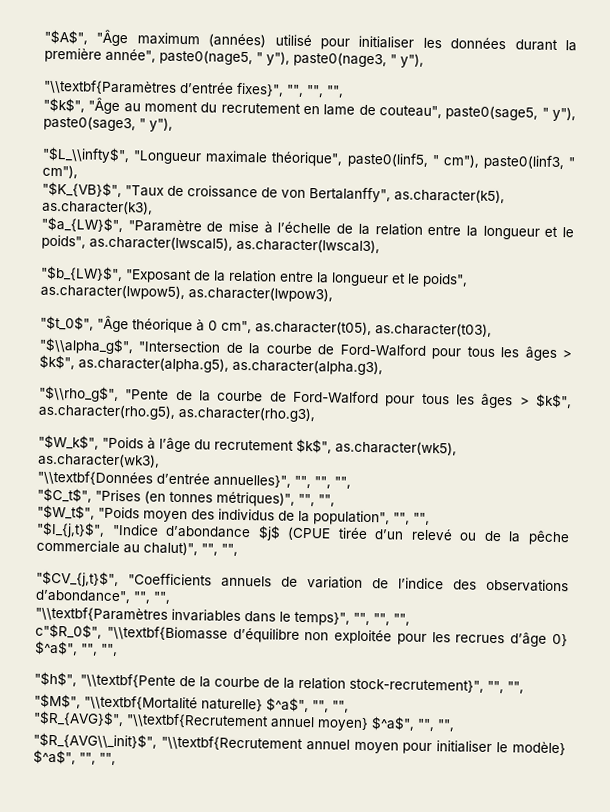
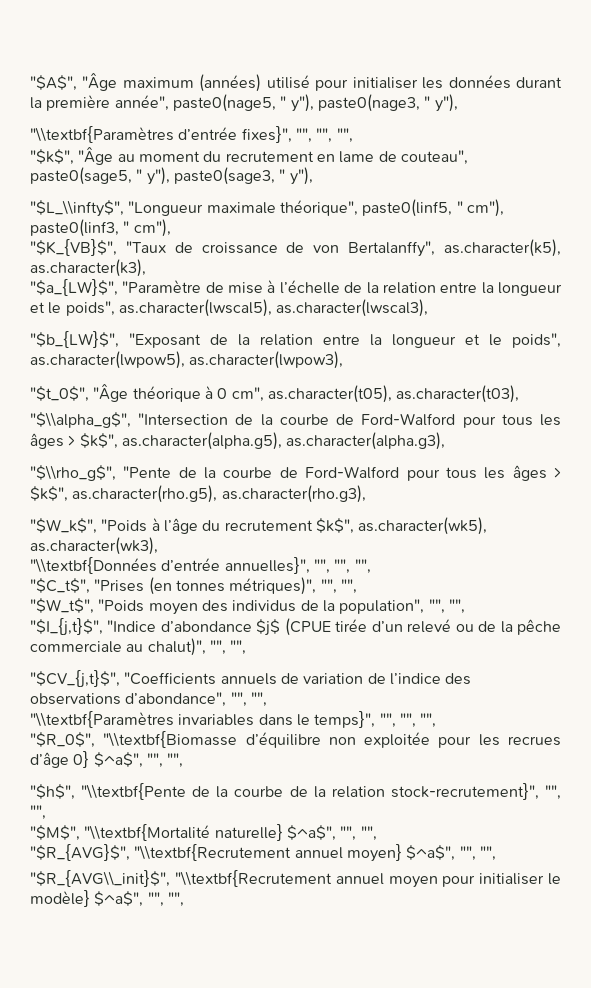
[35,623,102,639] c"$R_0$", -> [30,732,95,748] "$R_0$",

